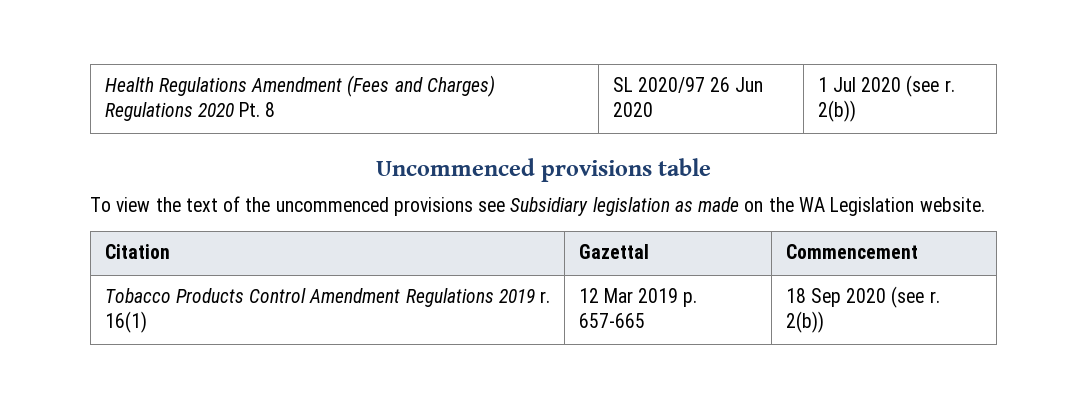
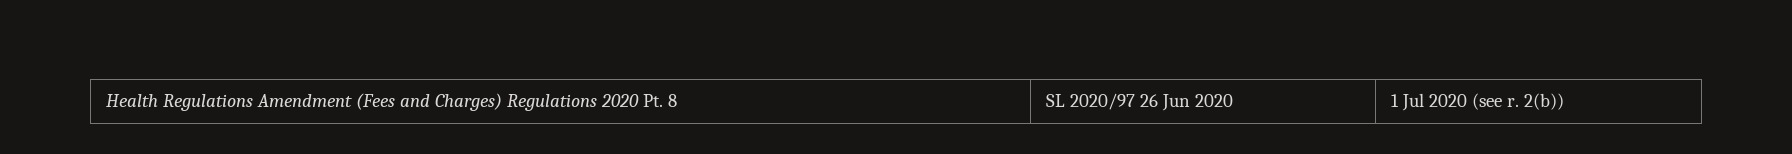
[375,158,712,182] [90,196,985,216] [104,244,170,259] [578,244,649,259] [785,244,918,259] [104,288,551,307] [104,311,147,333] [578,288,698,307] [578,313,645,328] [785,286,940,308] [785,311,824,333] // Uncommenced provisions table // To view the text of the uncommenced provisions see Subsidiary legislation as made on the WA Legislation website. // Citation | Gazettal | Commencement // Tobacco Products Control Amendment Regulations 2019 r. 16(1) | 12 Mar 2019 p. 657-665 | 18 Sep 2020 (see r. 2(b)) -> (1565, 101) none

